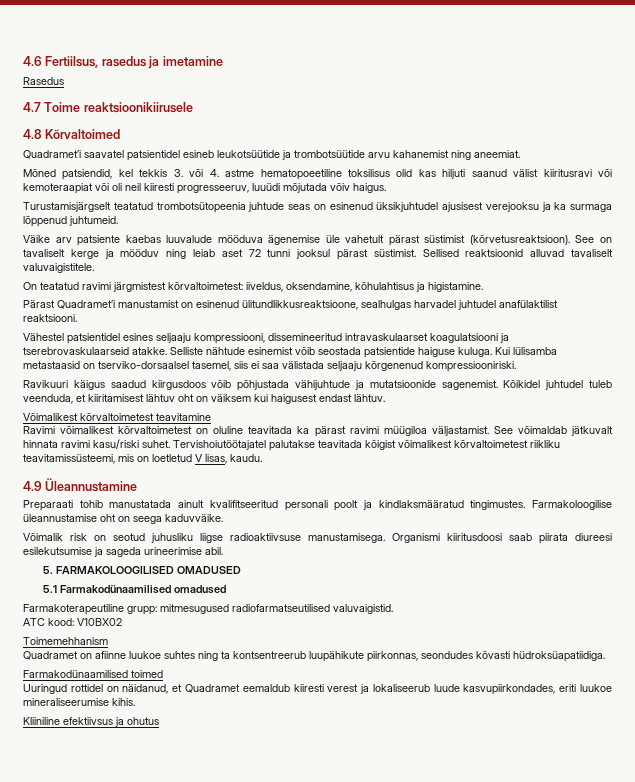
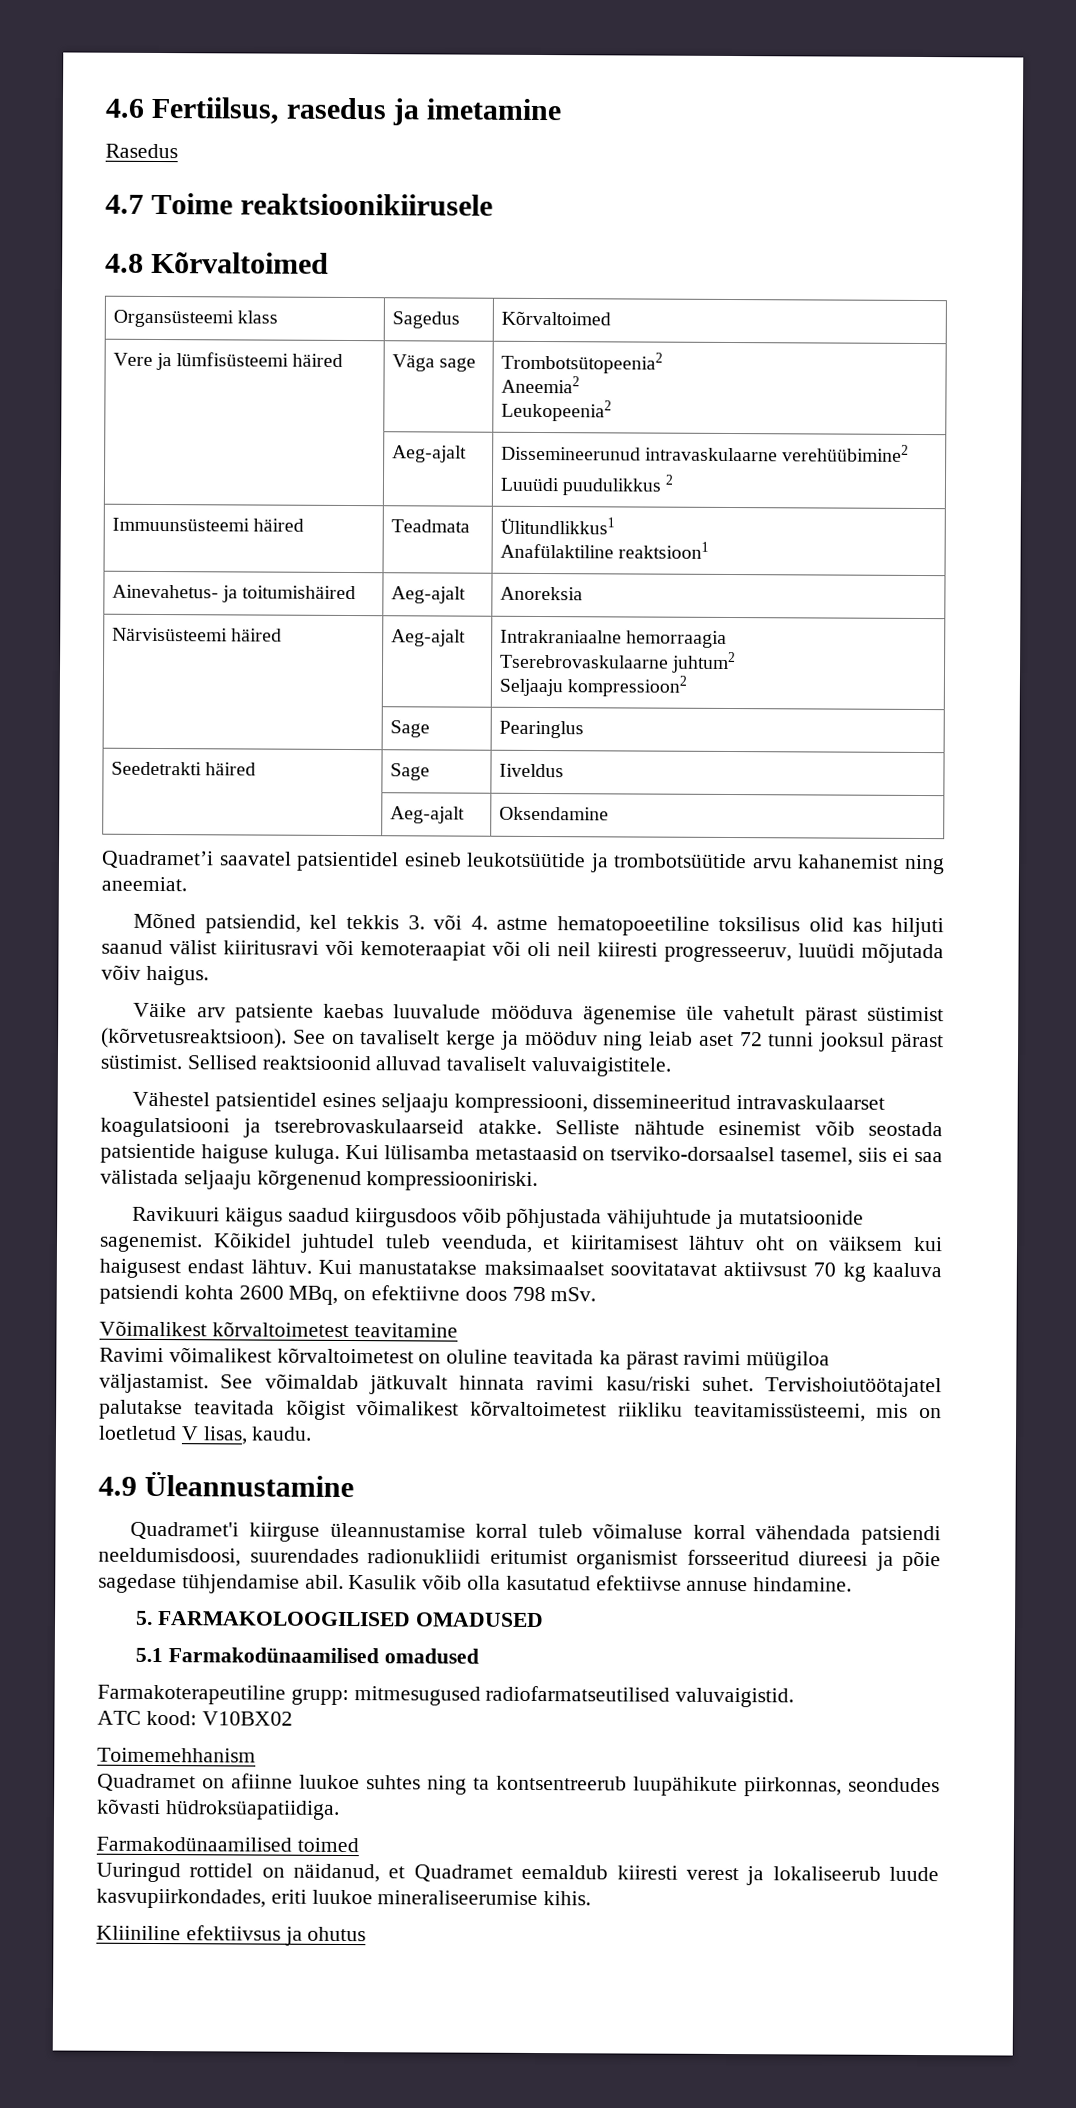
(121, 134) none -> [112,309,278,328] [391,311,460,329] [500,311,611,326] [112,352,344,371] [391,354,476,372] [500,351,663,374] [500,375,580,394] [500,399,612,422] [391,445,467,463] [500,444,910,462] [499,474,675,496] [111,517,304,532] [390,519,470,533] [499,516,615,535] [499,541,709,559] [111,584,357,603] [390,586,466,604] [499,586,583,601] [111,627,282,642] [390,629,466,647] [499,629,727,648] [499,651,736,674] [498,675,687,697] [389,720,430,738] [498,720,584,739] [110,761,256,776] [389,763,430,781] [498,763,564,778] [389,806,465,824] [498,806,609,821] // Organsüsteemi klass | Sagedus | Kõrvaltoimed // Vere ja lümfisüsteemi häired | Väga sage | Trombotsütopeenia2 // Aneemia2 // Leukopeenia2 // | Aeg-ajalt | Dissemineerunud intravaskulaarne verehüübimine2 // Luuüdi puudulikkus 2 // Immuunsüsteemi häired | Teadmata | Ülitundlikkus1 // Anafülaktiline reaktsioon1 // Ainevahetus- ja toitumishäired | Aeg-ajalt | Anoreksia // Närvisüsteemi häired | Aeg-ajalt | Intrakraniaalne hemorraagia // Tserebrovaskulaarne juhtum2 // Seljaaju kompressioon2 // | Sage | Pearinglus // Seedetrakti häired | Sage | Iiveldus // | Aeg-ajalt | Oksendamine
[23,202,612,213] [23,215,118,227] // Turustamisjärgselt teatatud trombotsütopeenia juhtude seas on esinenud üksikjuhtudel ajusisest verejooksu ja ka surmaga lõppenud juhtumeid. -> (209, 975) none
[23,281,483,292] [23,300,558,310] [23,314,77,322] // On teatatud ravimi järgmistest kõrvaltoimetest: iiveldus, oksendamine, kõhulahtisus ja higistamine. // Pärast Quadramet’i manustamist on esinenud ülitundlikkusreaktsioone, sealhulgas harvadel juhtudel anafülaktilist reaktsiooni. -> (672, 1066) none
(385, 398) none -> [317,1259,942,1282] [99,1284,597,1305] Kui manustatakse maksimaalset soovitatavat aktiivsust 70 kg kaaluva patsiendi kohta 2600 MBq, on efektiivne doos 798 mSv.
[23,500,612,511] [23,514,223,524] [23,532,612,544] [23,547,223,557] Preparaati tohib manustatada ainult kvalifitseeritud personali poolt ja kindlaksmääratud tingimustes. Farmakoloogilise üleannustamise oht on seega kaduvväike. // Võimalik risk on seotud juhusliku liigse radioaktiivsuse manustamisega. Organismi kiiritusdoosi saab piirata diureesi esilekutsumise ja sageda urineerimise abil. -> [130,1521,941,1546] [98,1547,941,1572] [98,1573,853,1594] Quadramet'i kiirguse üleannustamise korral tuleb võimaluse korral vähendada patsiendi neeldumisdoosi, suurendades radionukliidi eritumist organismist forsseeritud diureesi ja põie sagedase tühjendamise abil. Kasulik võib olla kasutatud efektiivse annuse hindamine.

